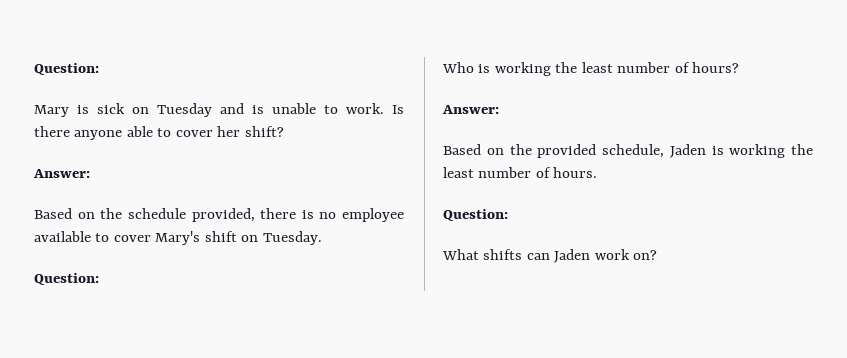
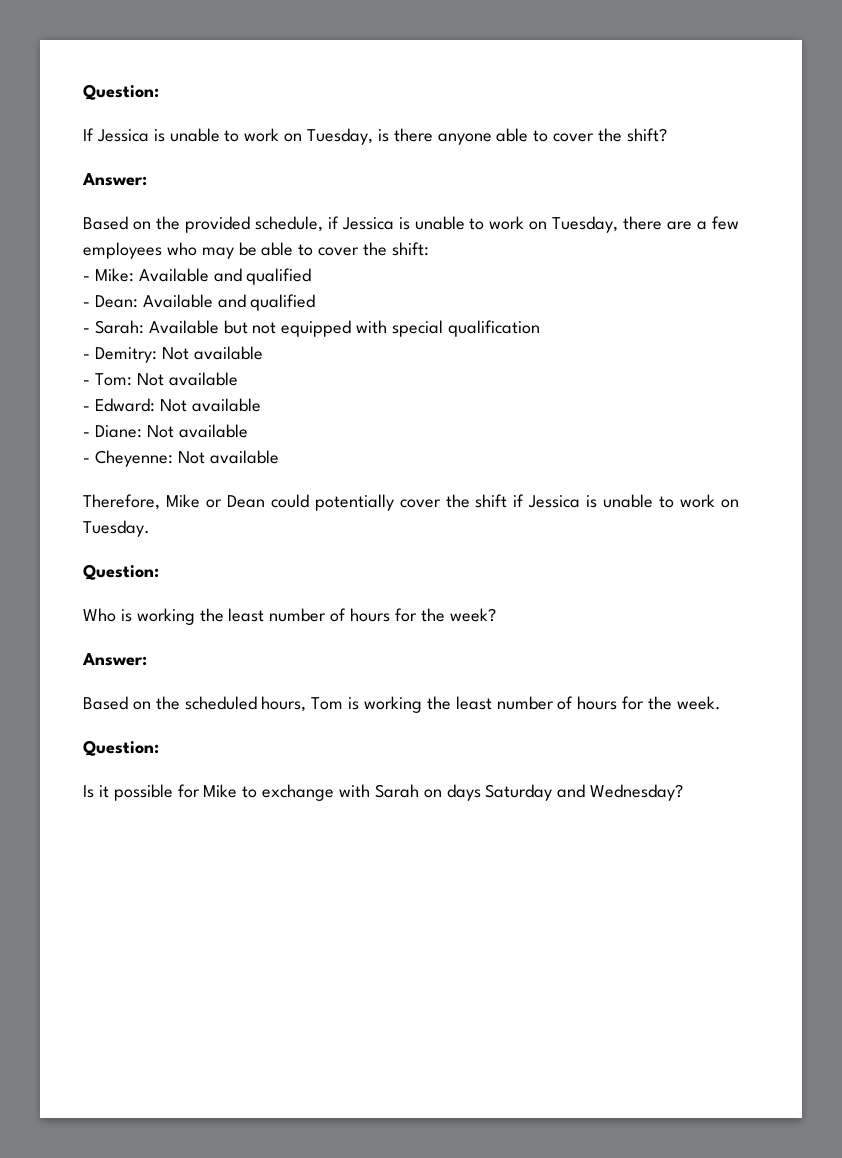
[34,63,99,75] [34,103,404,117] Question: // Mary is sick on Tuesday and is unable to work. Is -> [83,84,159,100] [83,128,389,145] Question: // If Jessica is unable to work on Tuesday, is
[217,126,241,137] her -> [598,128,623,142] the
[127,208,404,222] [34,231,237,245] schedule provided, there is no employee available to cover Mary's shift -> [184,216,739,233] [83,242,429,259] [83,268,312,285] [83,294,316,311] [83,320,540,337] [83,346,263,363] [83,372,238,386] [83,398,261,412] [83,424,248,438] [83,450,279,467] [83,494,716,511] provided schedule, if Jessica is unable to work on Tuesday, there are a few employees who may be able to cover the shift: // - Mike: Available and qualified // - Dean: Available and qualified // - Sarah: Available but not equipped with special qualification // - Demitry: Not available // - Tom: Not available // - Edward: Not available // - Diane: Not available // - Cheyenne: Not available // Therefore, Mike or Dean could potentially cover the shift if Jessica is unable to work
[692,62,740,73] [442,105,499,114] [443,144,813,158] [443,167,598,178] [443,209,508,221] [442,249,658,263] hours? // Answer: // Based on the provided schedule, Jaden is working the least number of hours. // Question: // What shifts can Jaden work on? -> [350,608,496,622] [82,653,147,666] [83,696,721,713] [83,740,159,756] [83,784,684,801] hours for the week? // Answer: // Based on the scheduled hours, Tom is working the least number of hours for the week. // Question: // Is it possible for Mike to exchange with Sarah on days Saturday and Wednesday?

